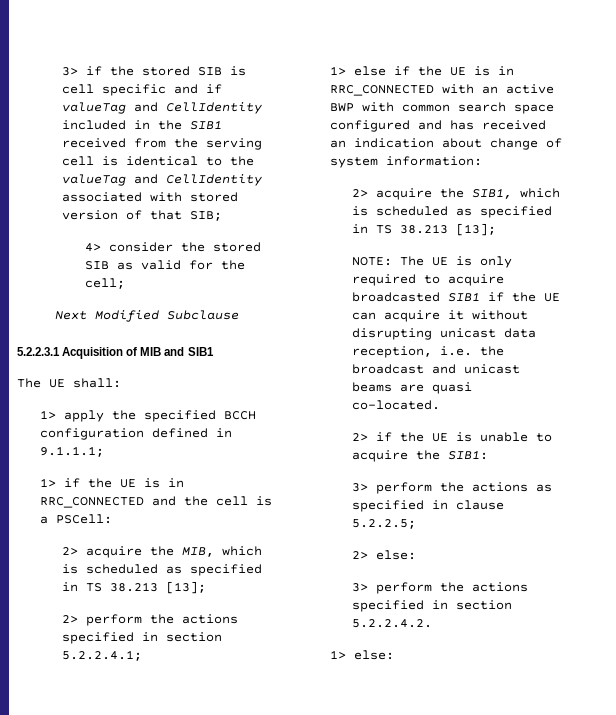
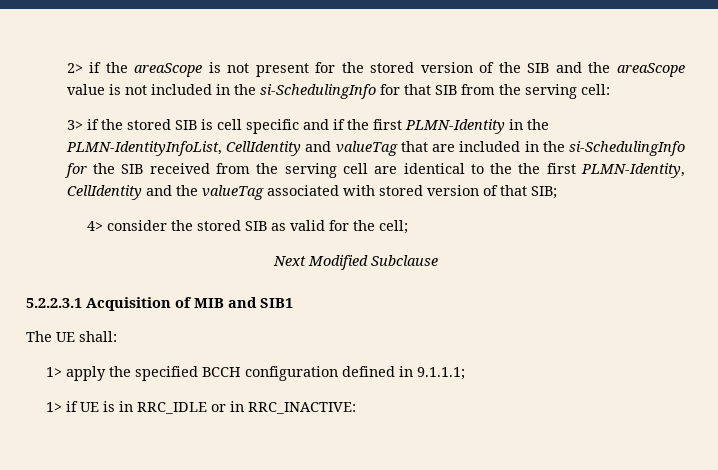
(62, 71) none -> [66,62,685,77] [66,84,610,99] 2> if the areaScope is not present for the stored version of the SIB and the areaScope value is not included in the si-SchedulingInfo for that SIB from the serving cell: //
[62,102,263,114] [62,120,223,130] valueTag and CellIdentity included in the SIB1 -> [346,119,549,134] [65,141,685,156] [63,163,144,178] the first PLMN-Identity in the PLMN-IdentityInfoList, CellIdentity and valueTag that are included in the si-SchedulingInfo for the SIB
[102,156,119,166] is -> [374,166,398,174] are
[62,174,263,186] valueTag and CellIdentity -> [518,163,686,178] [66,185,264,200] the first PLMN-Identity, CellIdentity and the valueTag
[87,478,184,488] [39,496,272,508] [39,514,112,524] [62,546,263,558] [62,564,263,576] [62,581,207,594] [62,614,239,626] [62,632,223,644] [62,650,143,661] [329,66,514,76] [329,84,554,96] [329,102,554,114] [329,120,546,132] [329,138,562,150] [329,156,482,168] [352,188,561,200] [352,206,553,218] [352,223,497,236] [352,256,513,268] [352,274,505,286] [352,292,561,302] [352,310,529,322] [352,328,537,340] [352,346,505,358] [352,364,521,374] [352,382,473,394] [352,400,441,410] [352,432,553,442] [352,450,489,462] [352,482,553,494] [352,500,505,512] [352,519,417,529] [352,550,417,560] [352,582,529,594] [352,600,513,612] [352,619,433,628] [329,650,394,660] the UE is in RRC_CONNECTED and the cell is a PSCell: // 2> acquire the MIB, which is scheduled as specified in TS 38.213 [13]; // 2> perform the actions specified in section 5.2.2.4.1; // 1> else if the UE is in RRC_CONNECTED with an active BWP with common search space configured and has received an indication about change of system information: // 2> acquire the SIB1, which is scheduled as specified in TS 38.213 [13]; // NOTE: The UE is only required to acquire broadcasted SIB1 if the UE can acquire it without disrupting unicast data reception, i.e. the broadcast and unicast beams are quasi co-located. // 2> if the UE is unable to acquire the SIB1: // 3> perform the actions as specified in clause 5.2.2.5; // 2> else: // 3> perform the actions specified in section 5.2.2.4.2. // 1> else: -> [80,401,357,414] UE is in RRC_IDLE or in RRC_INACTIVE:

